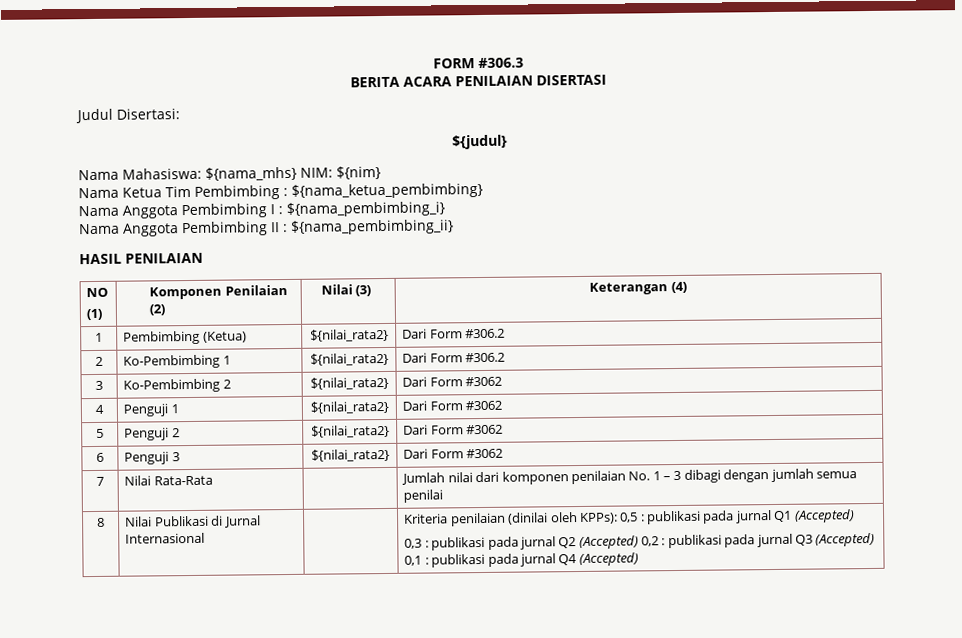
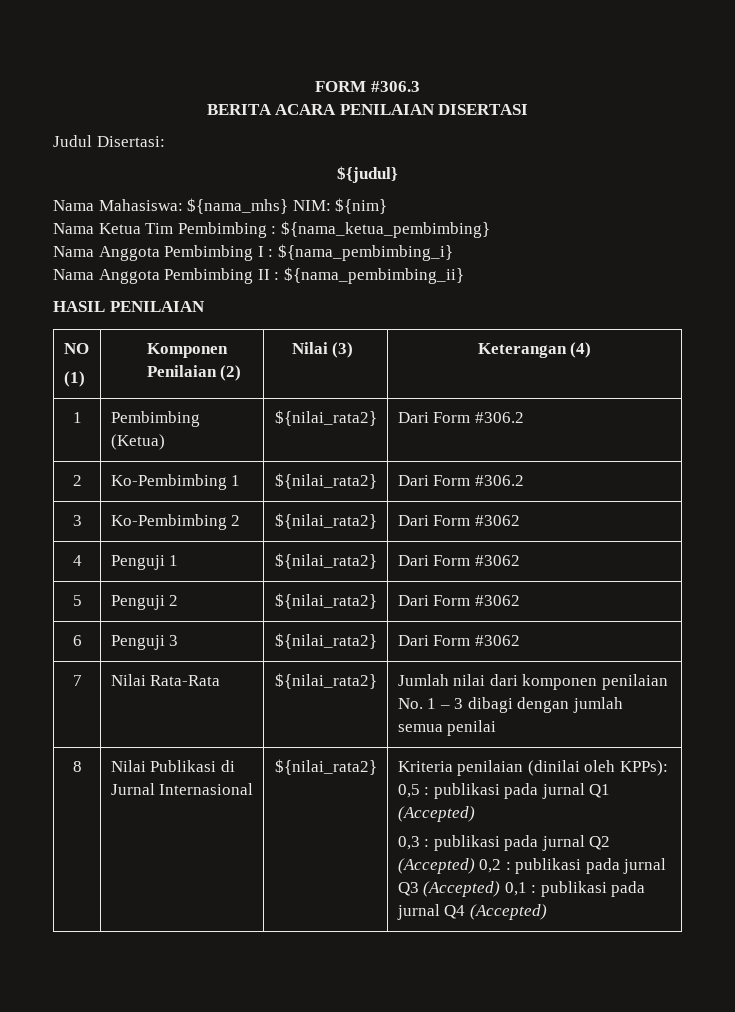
(213, 480) none -> [274,673,377,689] ${nilai_rata2}
(206, 538) none -> [274,759,377,775] ${nilai_rata2}

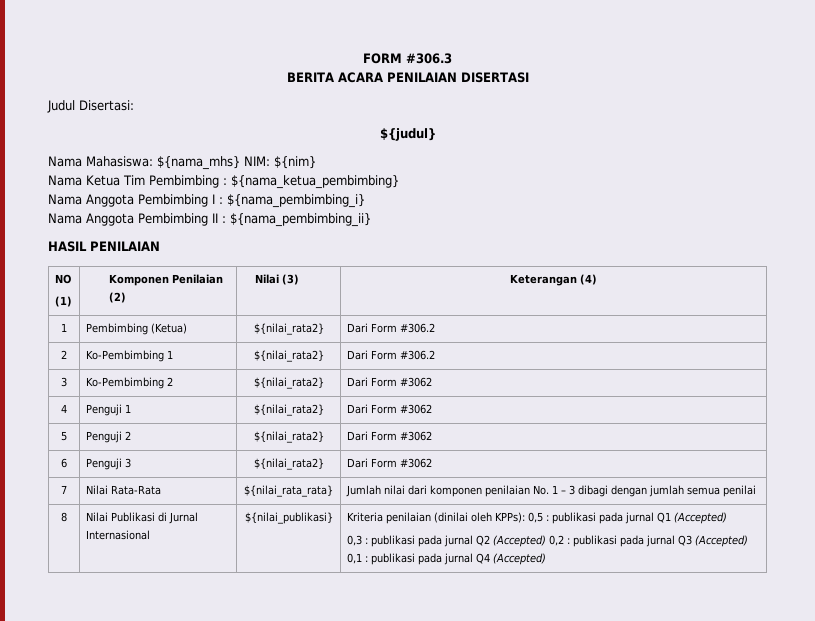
[274,673,377,689] ${nilai_rata2} -> [244,485,333,497] ${nilai_rata_rata}
[274,759,377,775] ${nilai_rata2} -> [244,512,333,524] ${nilai_publikasi}

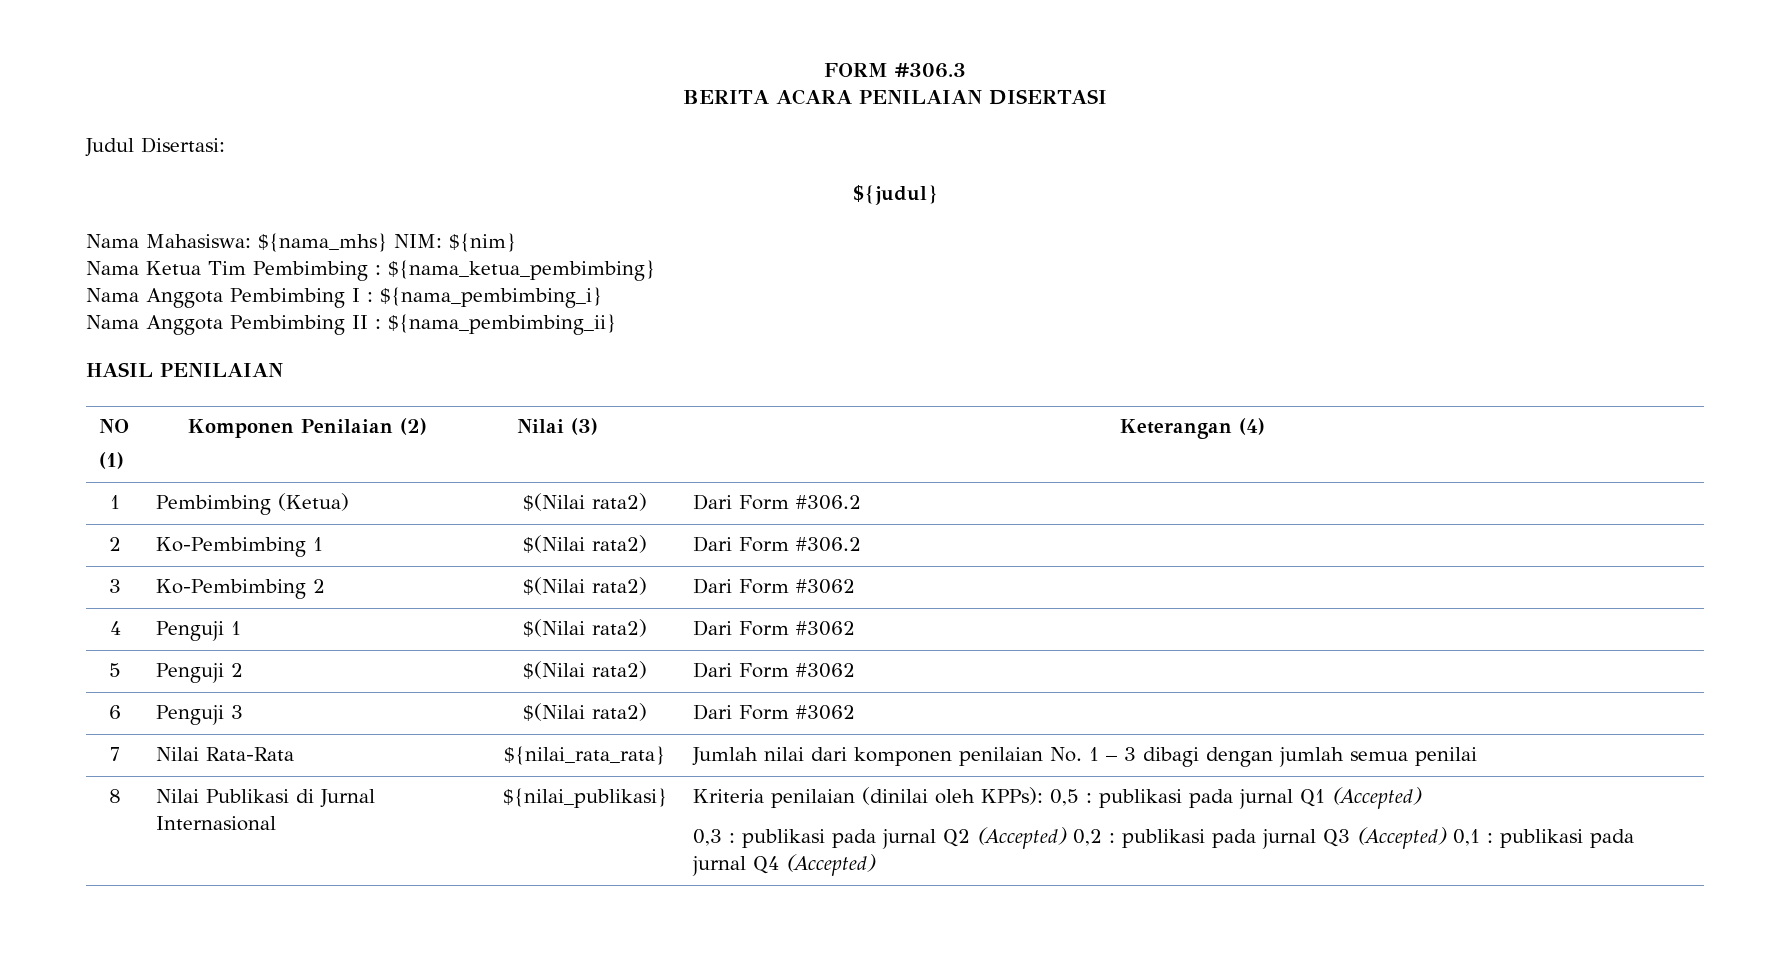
[253,323,324,335] ${nilai_rata2} -> [522,493,647,511] $(Nilai rata2)
[253,350,324,362] ${nilai_rata2} -> [522,535,647,553] $(Nilai rata2)
[253,377,324,389] ${nilai_rata2} -> [522,577,647,595] $(Nilai rata2)
[253,404,324,416] ${nilai_rata2} -> [522,619,647,637] $(Nilai rata2)
[253,431,324,443] ${nilai_rata2} -> [522,661,647,679] $(Nilai rata2)
[253,458,324,470] ${nilai_rata2} -> [522,703,647,721] $(Nilai rata2)

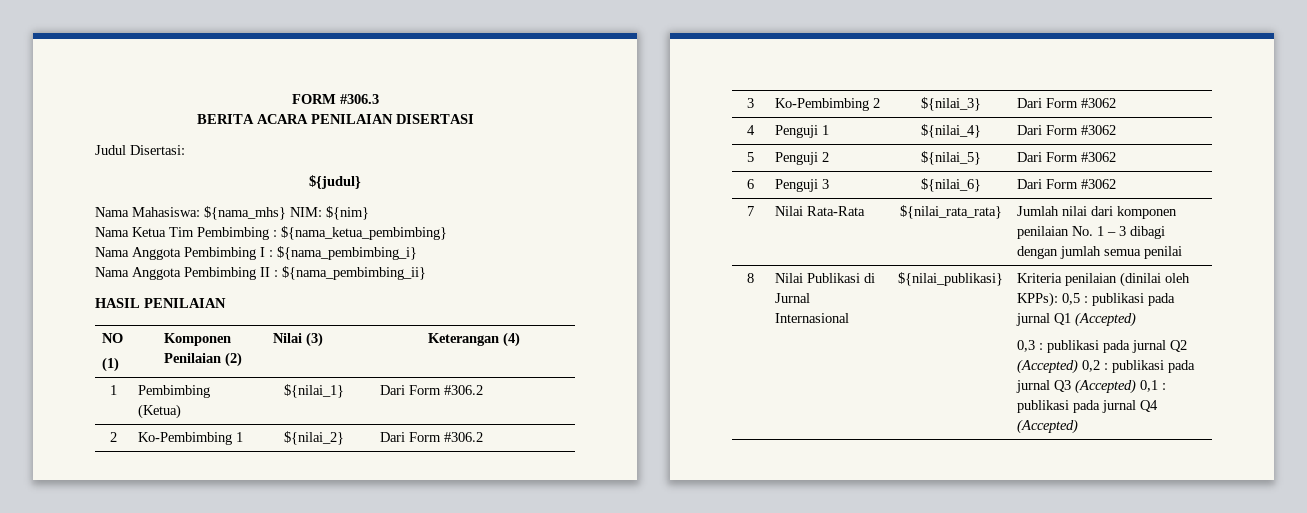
[522,493,647,511] $(Nilai rata2) -> [283,384,344,398] ${nilai_1}
[522,535,647,553] $(Nilai rata2) -> [283,431,344,445] ${nilai_2}
[522,577,647,595] $(Nilai rata2) -> [920,97,981,111] ${nilai_3}
[522,619,647,637] $(Nilai rata2) -> [920,124,981,138] ${nilai_4}
[522,661,647,679] $(Nilai rata2) -> [920,151,981,165] ${nilai_5}
[522,703,647,721] $(Nilai rata2) -> [920,178,981,192] ${nilai_6}

